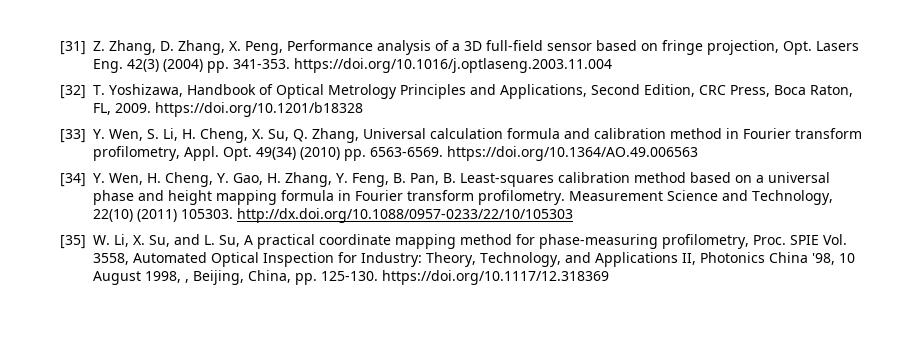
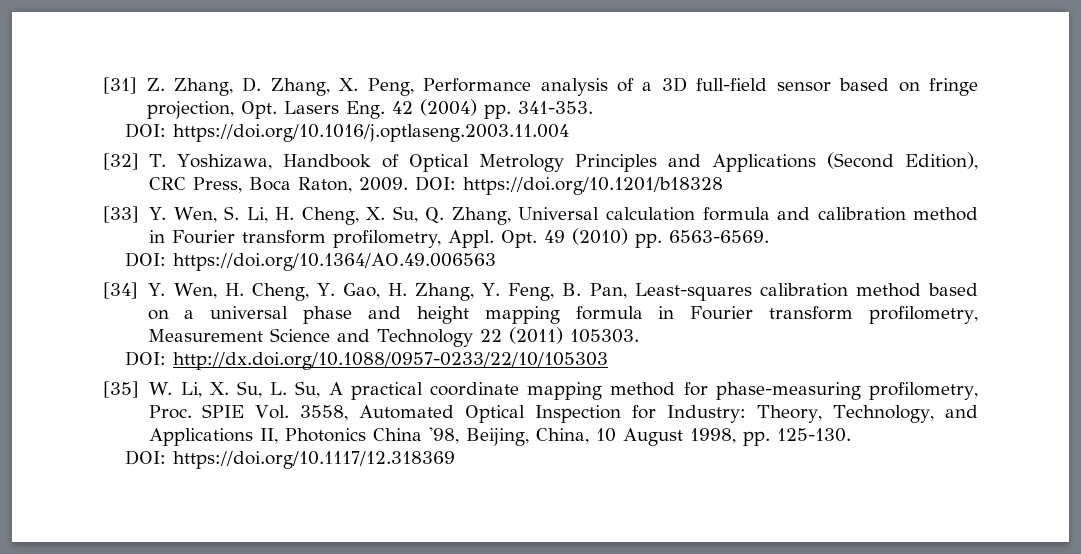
[127,59,159,72] 42(3) -> [391,101,413,114] 42
(290, 64) none -> [124,123,166,138] // DOI:
[500,84,695,99] Applications, Second Edition, -> [712,152,978,172] Applications (Second Edition),
[93,103,151,115] FL, 2009. -> [358,176,456,191] 2009. DOI:
[256,147,296,160] 49(34) -> [544,230,566,243] 49
(443, 152) none -> [124,252,166,267] // DOI:
[443,173,456,183] B. -> (627, 291) none
[478,190,565,205] profilometry. -> [869,306,979,324] profilometry,
[752,190,833,205] [93,209,133,222] Technology, 22(10) -> [376,329,503,347] Technology 22
(233, 214) none -> [124,351,166,366] // DOI:
[174,234,200,245] and -> (263, 389) none
(835, 259) none -> [465,428,589,446] Beijing, China,
[185,270,291,285] , Beijing, China, -> (736, 436) none
(378, 276) none -> [124,450,166,465] // DOI:

